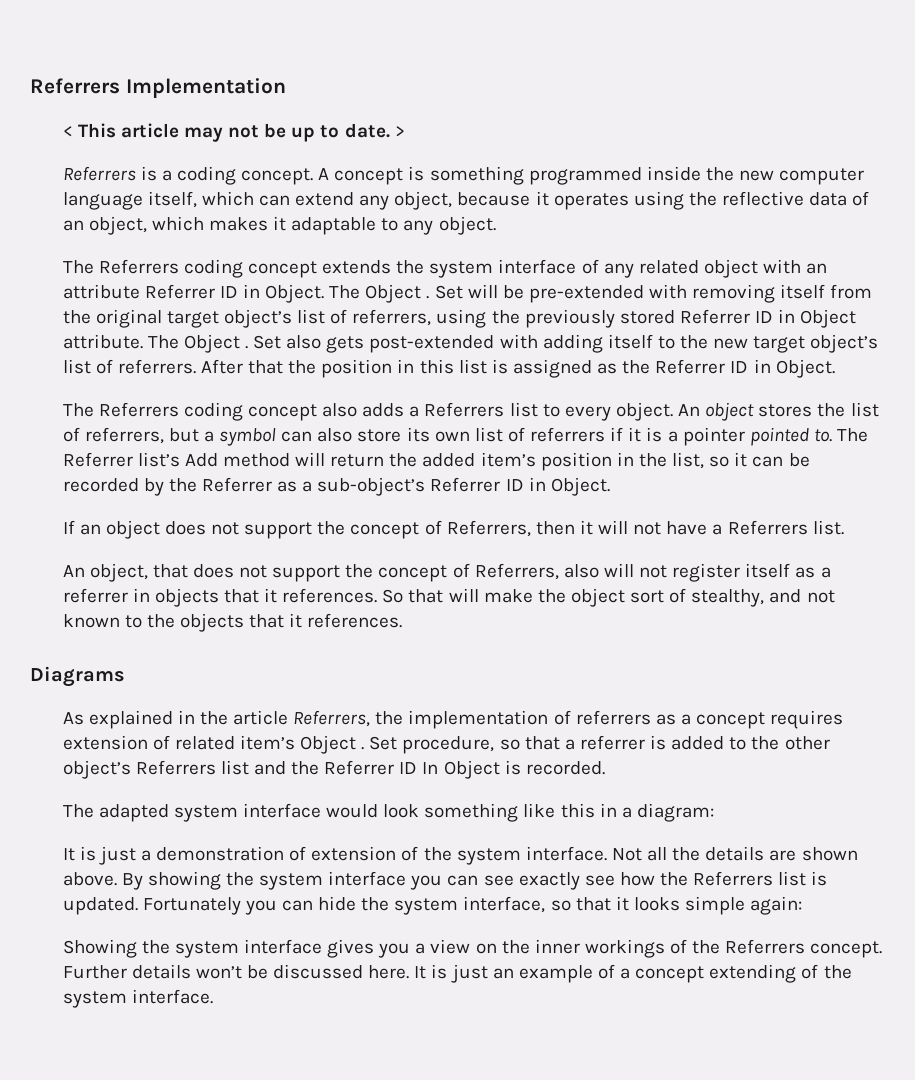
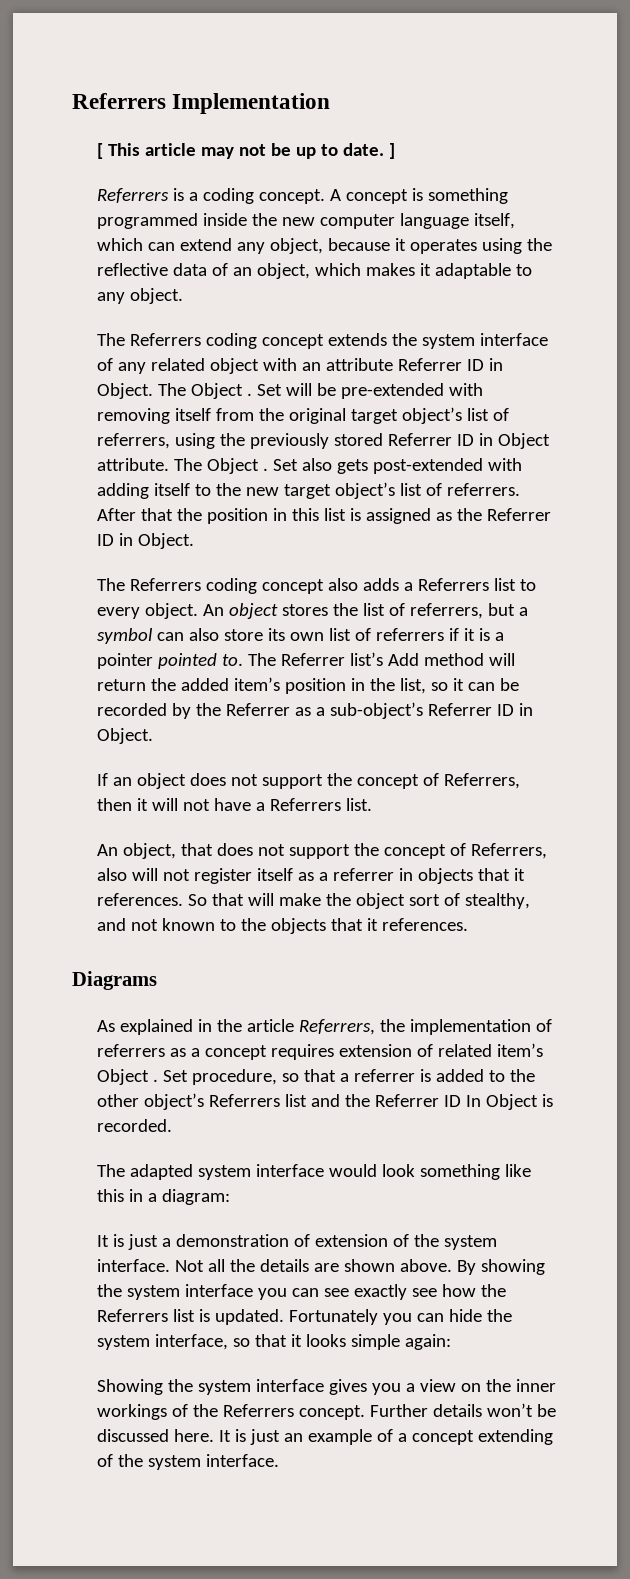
[62,126,73,137] < -> [96,143,103,159] [
[394,126,405,137] > -> [388,143,395,159] ]

